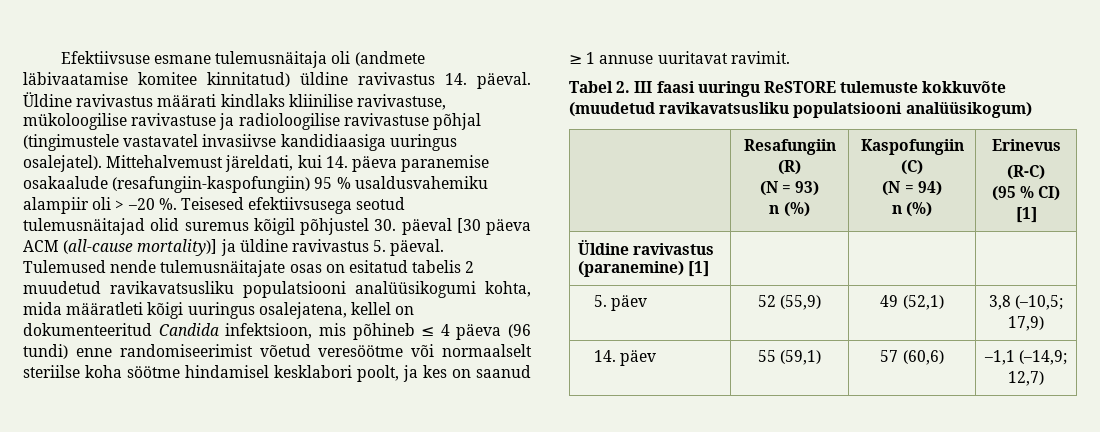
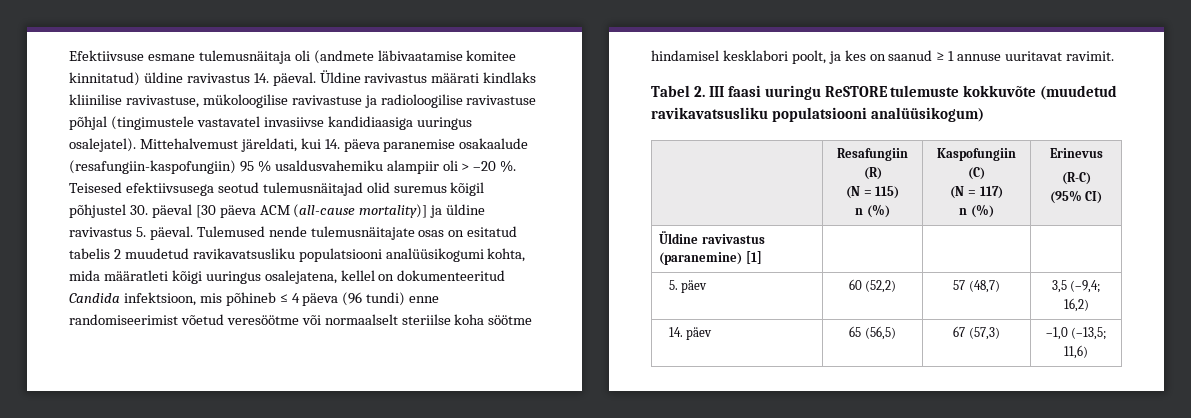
[795,181,820,196] 93) -> [875,186,900,199] 115)
[917,181,942,196] 94) -> [979,186,1003,199] 117)
[991,186,1034,201] (95 % -> [1049,190,1082,204] (95%
[1015,207,1037,223] [1] -> (1103, 197) none
[757,295,822,310] [880,295,944,310] [988,295,1064,310] [1008,316,1044,331] [593,350,656,366] [757,350,822,365] [880,350,944,365] [983,350,1068,365] [1008,371,1044,386] 52 (55,9) | 49 (52,1) | 3,8 (–10,5; 17,9) // 14. päev | 55 (59,1) | 57 (60,6) | –1,1 (–14,9; 12,7) -> [848,279,897,293] [953,280,1000,293] [1051,280,1101,293] [1063,298,1089,312] [668,327,713,340] [849,326,896,340] [953,326,1000,340] [1045,327,1107,340] [1064,345,1088,359] 60 (52,2) | 57 (48,7) | 3,5 (–9,4; 16,2) // 14. päev | 65 (56,5) | 67 (57,3) | –1,0 (–13,5; 11,6)

